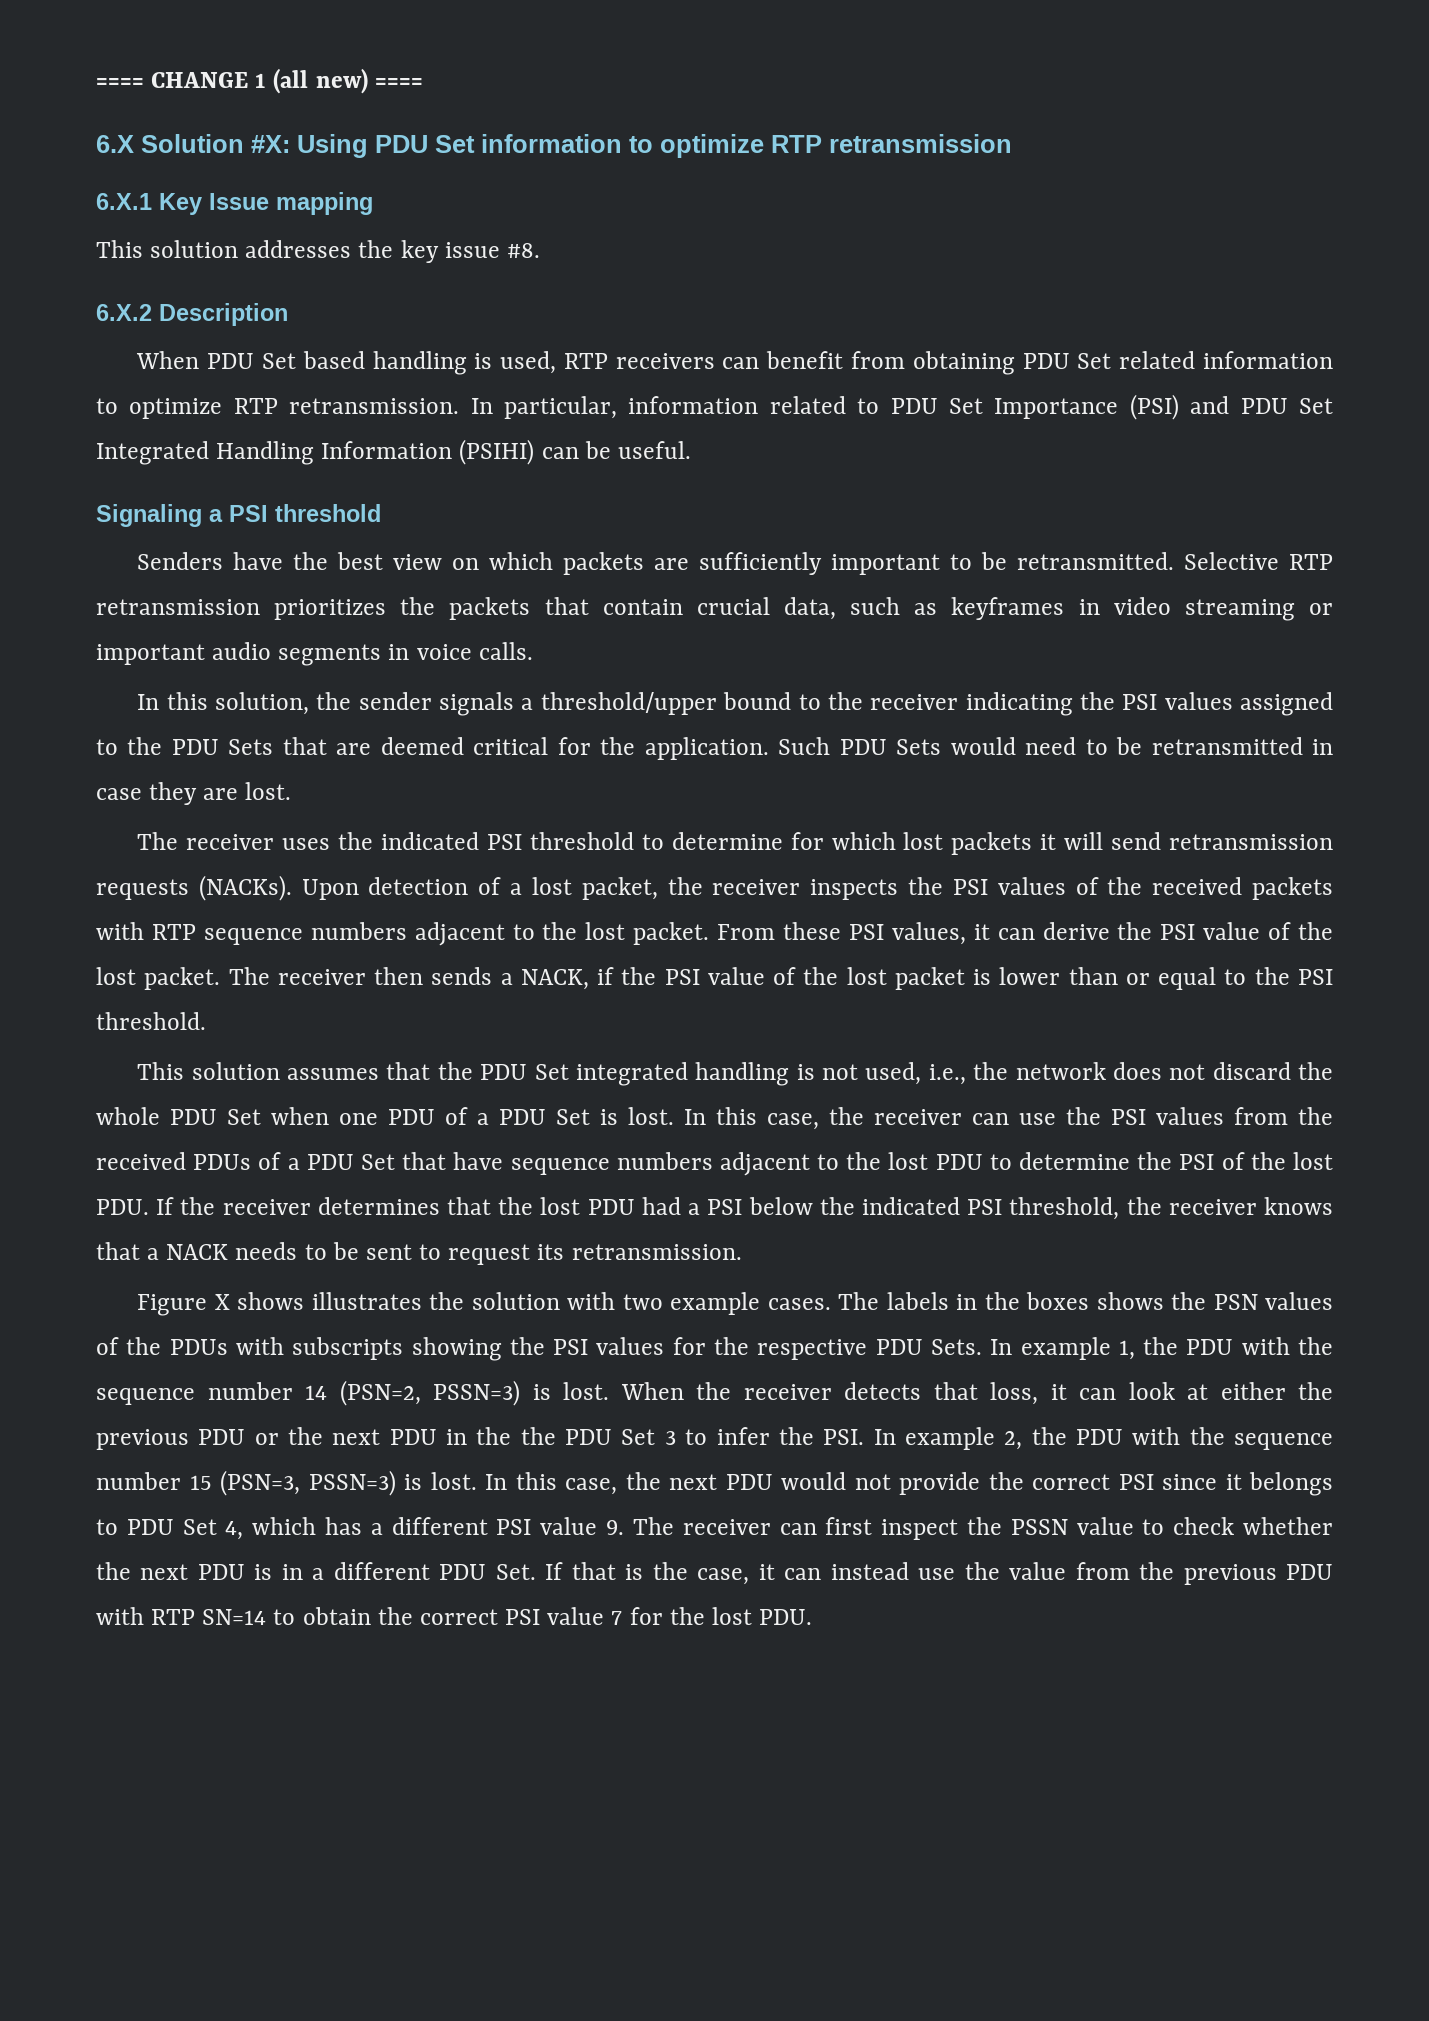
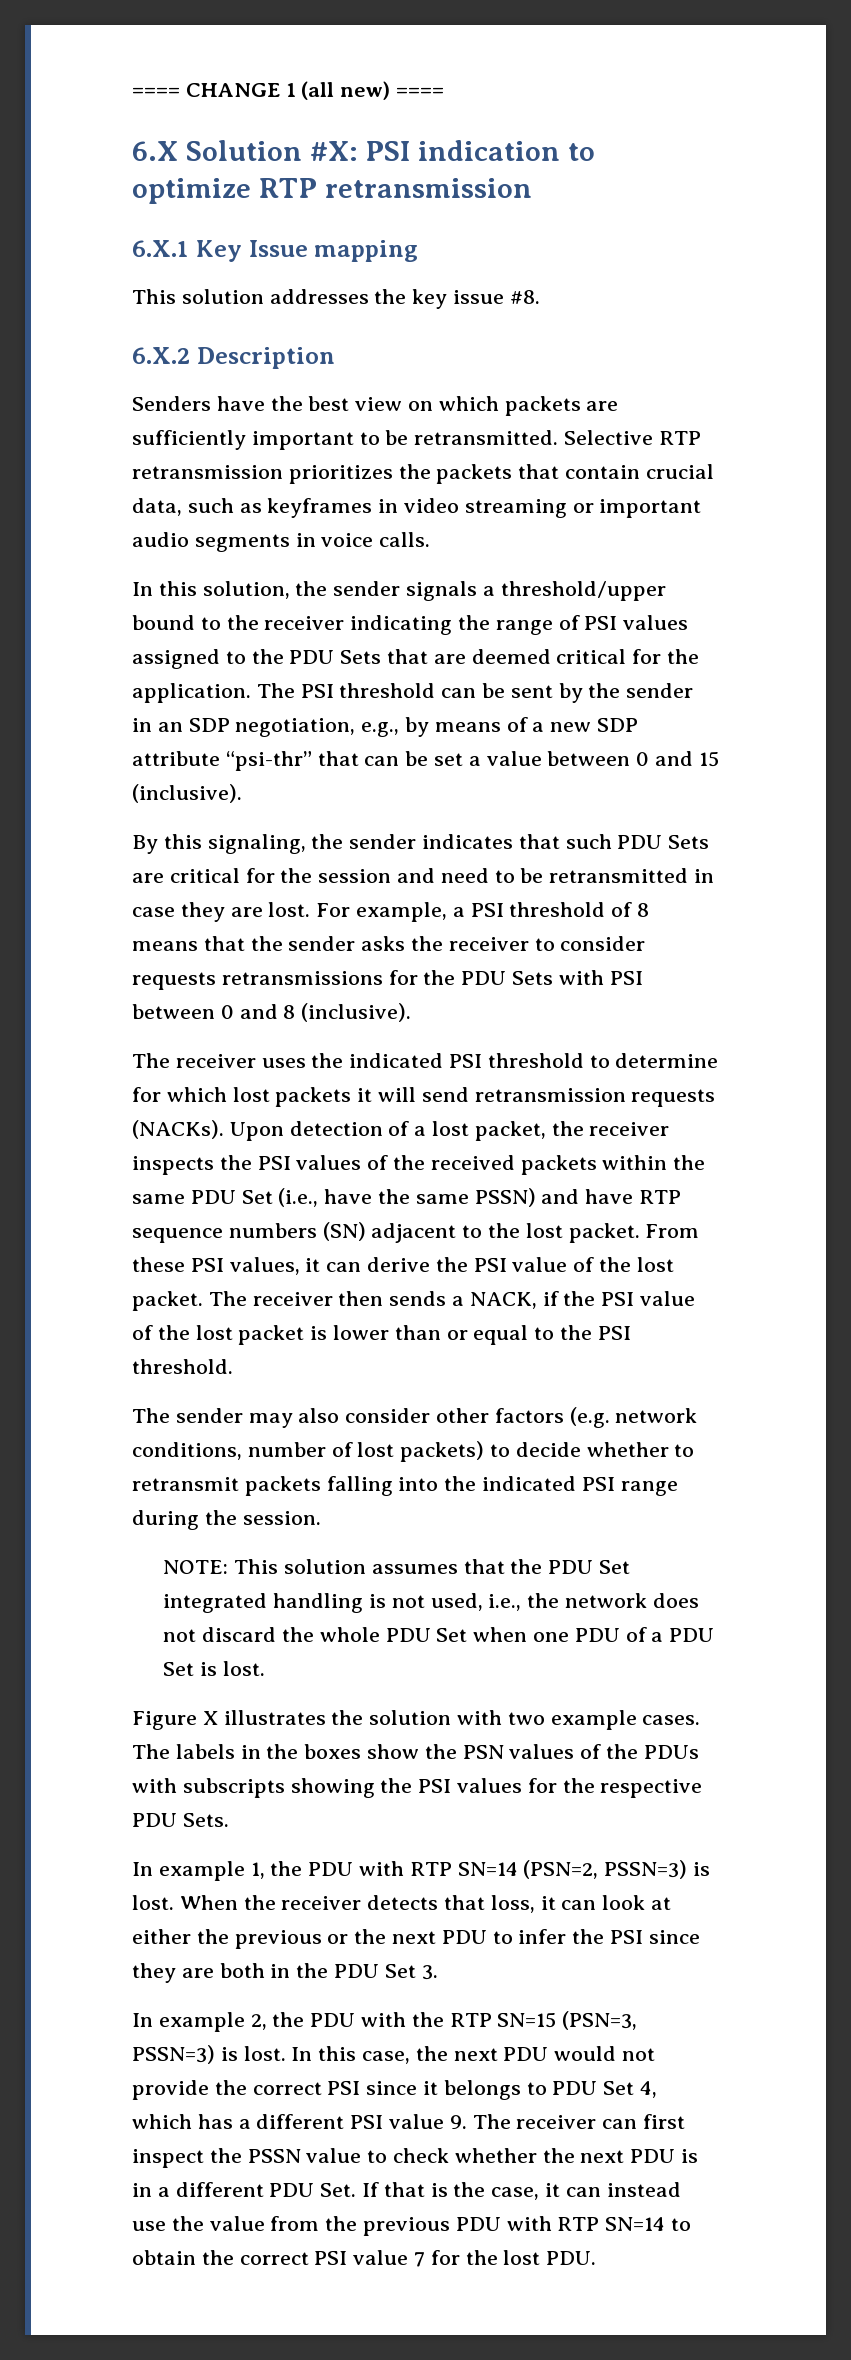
[297,134,622,158] Using PDU Set information -> [365,140,561,161] PSI indication
[136,351,1334,375] [96,394,1334,420] [96,439,691,465] [96,504,381,527] // When PDU Set based handling is used, RTP receivers can benefit from obtaining PDU Set related information to optimize RTP retransmission. In particular, information related to PDU Set Importance (PSI) and PDU Set Integrated Handling Information (PSIHI) can be useful. // Signaling a PSI threshold -> (335, 358) none
(1115, 701) none -> [495,615,580,635] range of
[778,737,1016,755] Such PDU Sets would -> [256,683,694,703] [132,717,639,737] [132,751,719,771] [132,784,242,803] [132,834,710,854] [132,868,436,883] The PSI threshold can be sent by the sender in an SDP negotiation, e.g., by means of a new SDP attribute “psi-thr” that can be set a value between 0 and 15 (inclusive). // By this signaling, the sender indicates that such PDU Sets are critical for the session and
(292, 791) none -> [316,902,650,922] [132,936,646,951] [132,970,643,990] [132,1003,412,1022] For example, a PSI threshold of 8 means that the sender asks the receiver to consider requests retransmissions for the PDU Sets with PSI between 0 and 8 (inclusive).
[96,922,144,940] with -> [602,1155,706,1170] [132,1188,634,1207] within the same PDU Set (i.e., have the same PSSN) and have
(407, 931) none -> [322,1222,366,1241] (SN)
(206, 1021) none -> [132,1407,698,1428] [132,1441,695,1462] [132,1476,678,1496] [132,1510,321,1530] [163,1560,229,1574] The sender may also consider other factors (e.g. network conditions, number of lost packets) to decide whether to retransmit packets falling into the indicated PSI range during the session. // NOTE:
[684,1107,1333,1130] [96,1152,1333,1176] [96,1197,1333,1220] [96,1242,742,1265] In this case, the receiver can use the PSI values from the received PDUs of a PDU Set that have sequence numbers adjacent to the lost PDU to determine the PSI of the lost PDU. If the receiver determines that the lost PDU had a PSI below the indicated PSI threshold, the receiver knows that a NACK needs to be sent to request its retransmission. -> (265, 1668) none
[237,1292,305,1310] shows -> (218, 1718) none
[1096,1292,1164,1310] shows -> [367,1744,420,1759] show
(982, 1347) none -> (229, 1820) //
[1297,1337,1333,1355] [96,1382,327,1405] the sequence number 14 -> [409,1862,518,1876] RTP SN=14
[198,1429,246,1445] PDU -> (322, 1939) none
[446,1427,865,1445] in the the PDU Set 3 to infer the PSI. -> [492,1929,700,1944] [132,1963,438,1983] to infer the PSI since they are both in the PDU Set 3. //
[1233,1433,1333,1450] [96,1472,212,1490] sequence number 15 -> [449,2012,557,2028] RTP SN=15

